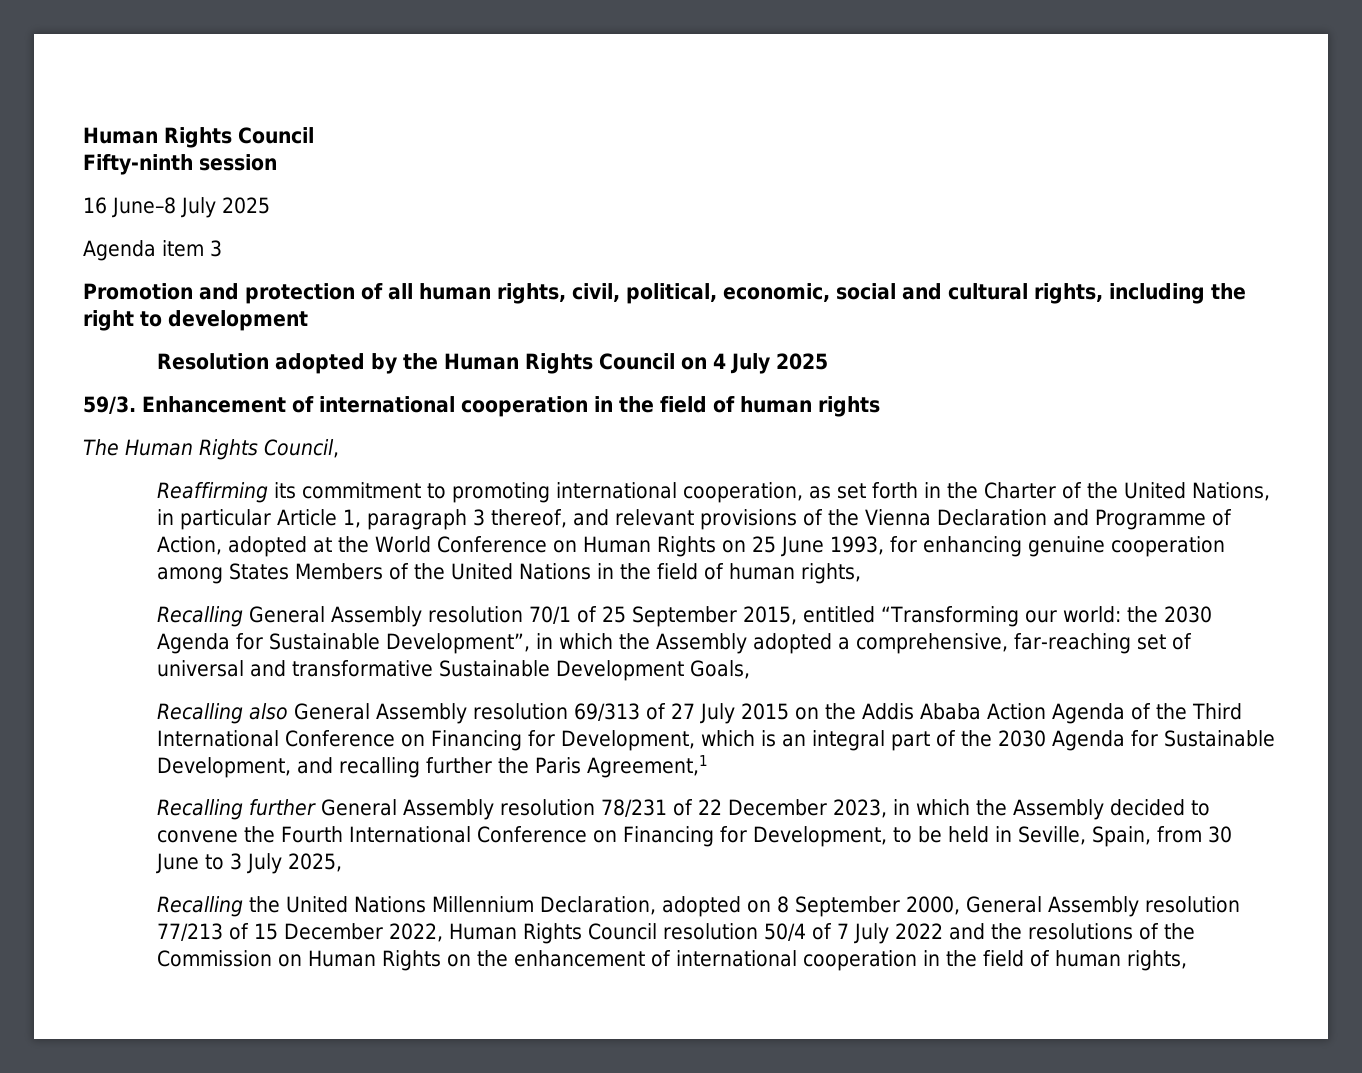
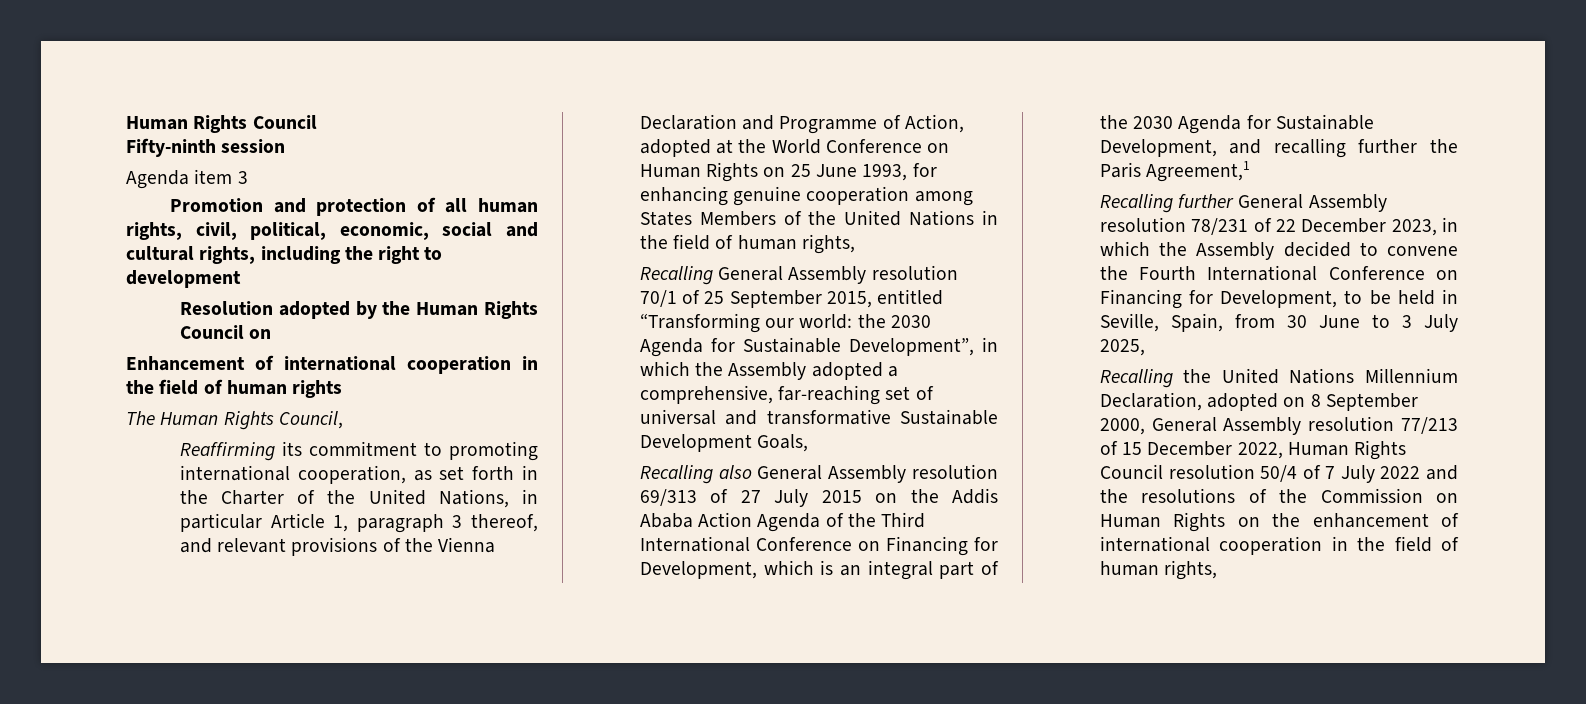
[83,197,270,218] // 16 June–8 July 2025 -> (286, 146) none
[712,353,828,374] [83,396,136,414] 4 July 2025 // 59/3. -> (272, 334) //

